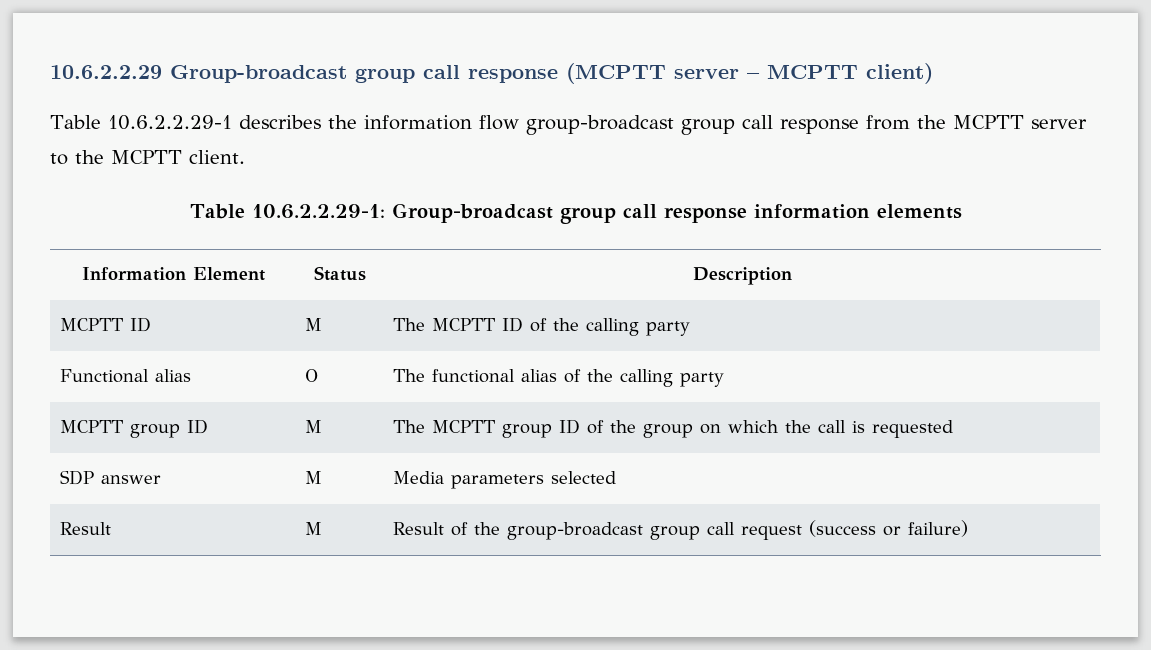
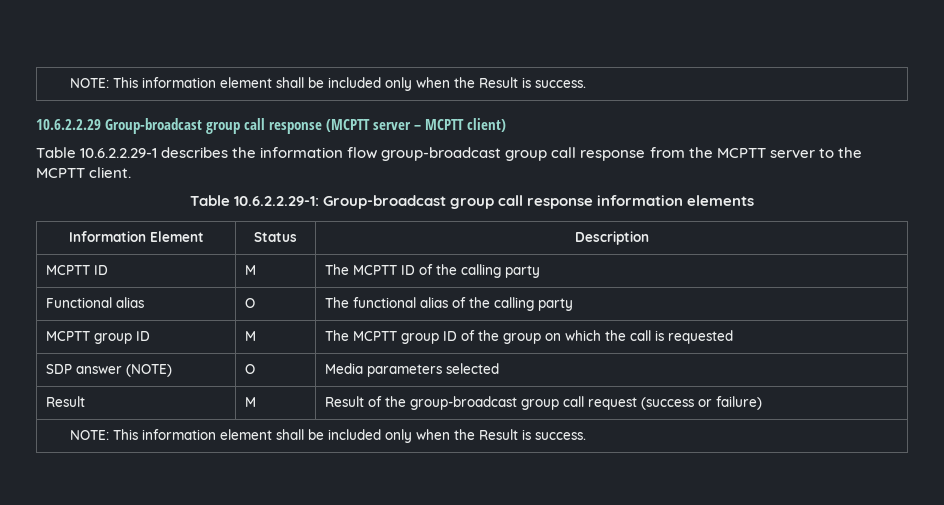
(50, 72) none -> [70,77,587,91] NOTE: This information element shall be included only when the Result is success. //
[304,471,322,484] | M -> [125,364,172,377] [244,364,255,374] (NOTE) | O
(968, 528) none -> [70,429,587,443] // NOTE: This information element shall be included only when the Result is success.

